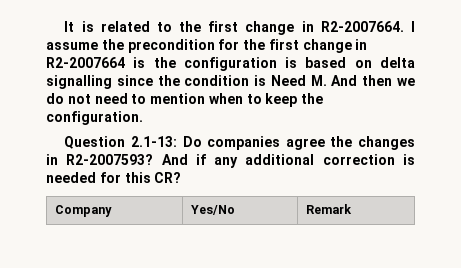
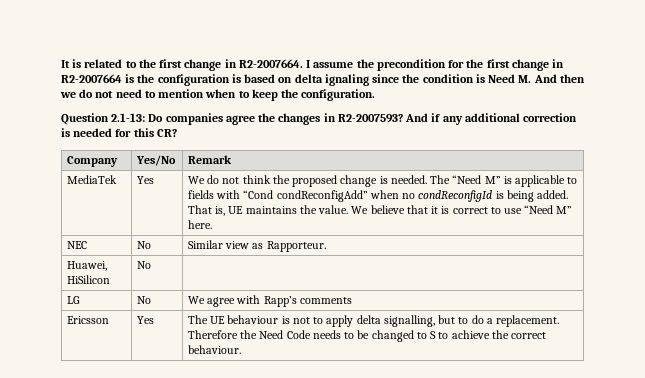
[46,75,112,89] signalling -> [324,74,369,86] ignaling
(353, 209) none -> [66,175,117,184] [136,176,154,184] [187,175,578,187] [187,190,569,202] [187,205,573,216] [187,220,212,229] [66,241,87,249] [136,241,151,249] [187,240,326,252] [66,261,107,271] [66,275,110,284] [136,261,151,269] [66,296,80,304] [136,296,151,304] [187,295,352,307] [66,316,109,324] [136,316,154,324] [187,315,559,327] [187,330,546,342] [187,345,241,354] // MediaTek | Yes | We do not think the proposed change is needed. The “Need M” is applicable to fields with “Cond condReconfigAdd” when no condReconfigId is being added. That is, UE maintains the value. We believe that it is correct to use “Need M” here. // NEC | No | Similar view as Rapporteur. // Huawei, HiSilicon | No | // LG | No | We agree with Rapp’s comments // Ericsson | Yes | The UE behaviour is not to apply delta signalling, but to do a replacement. Therefore the Need Code needs to be changed to S to achieve the correct behaviour.

